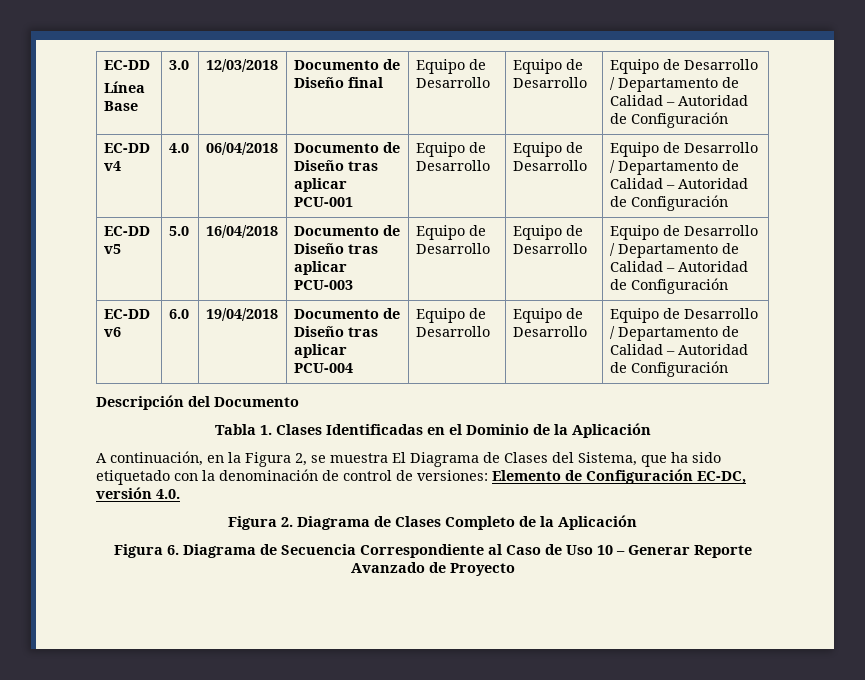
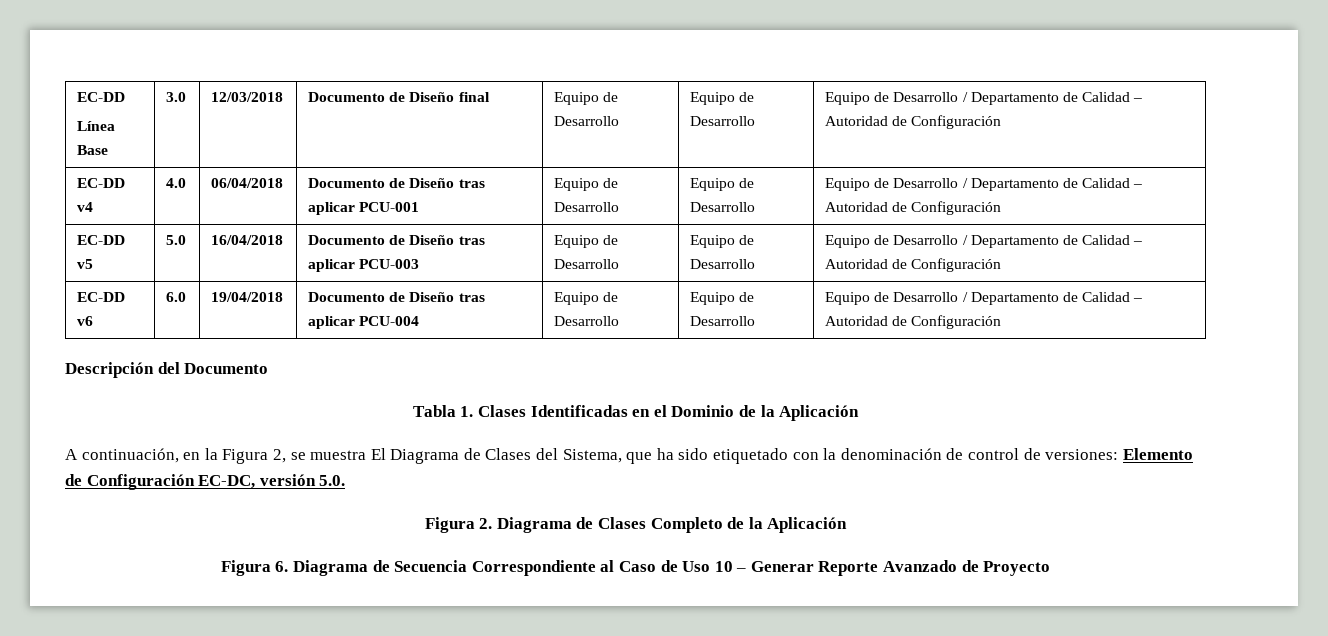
[156,489,180,499] 4.0. -> [319,475,346,486] 5.0.

